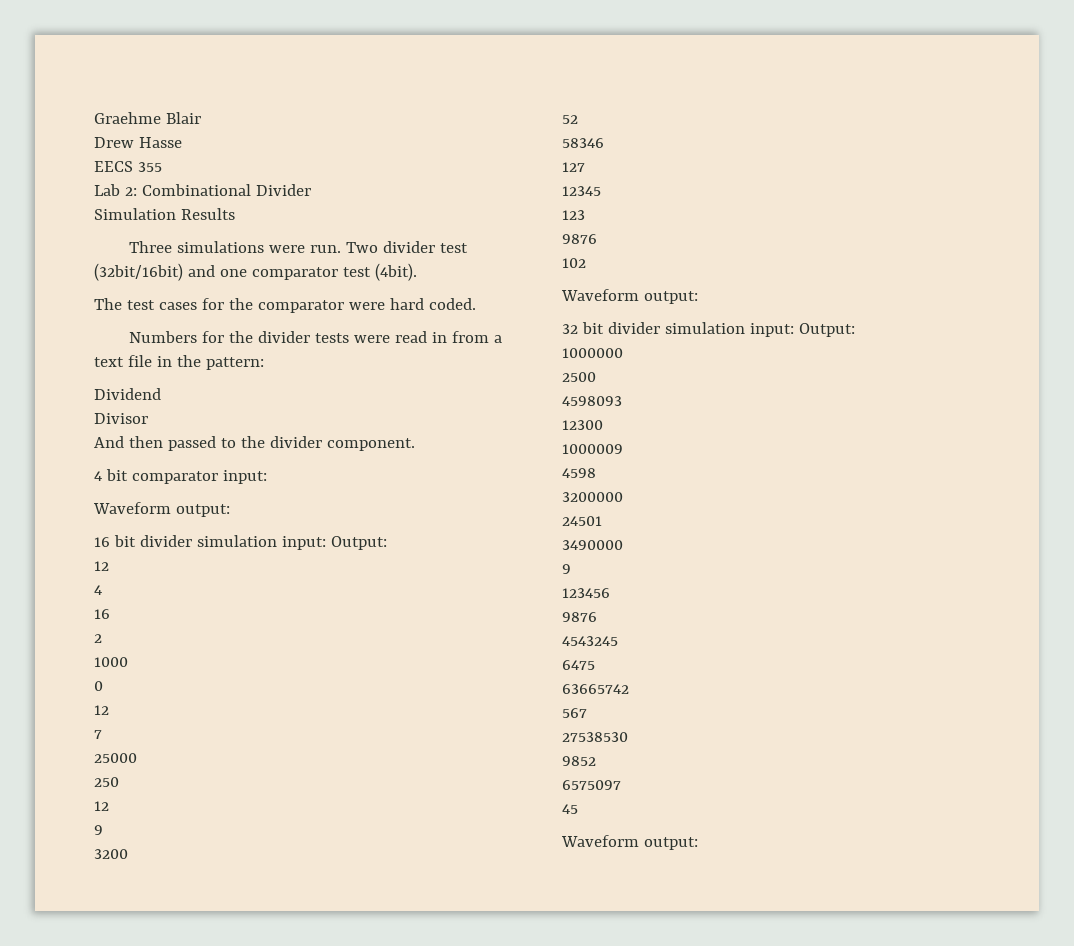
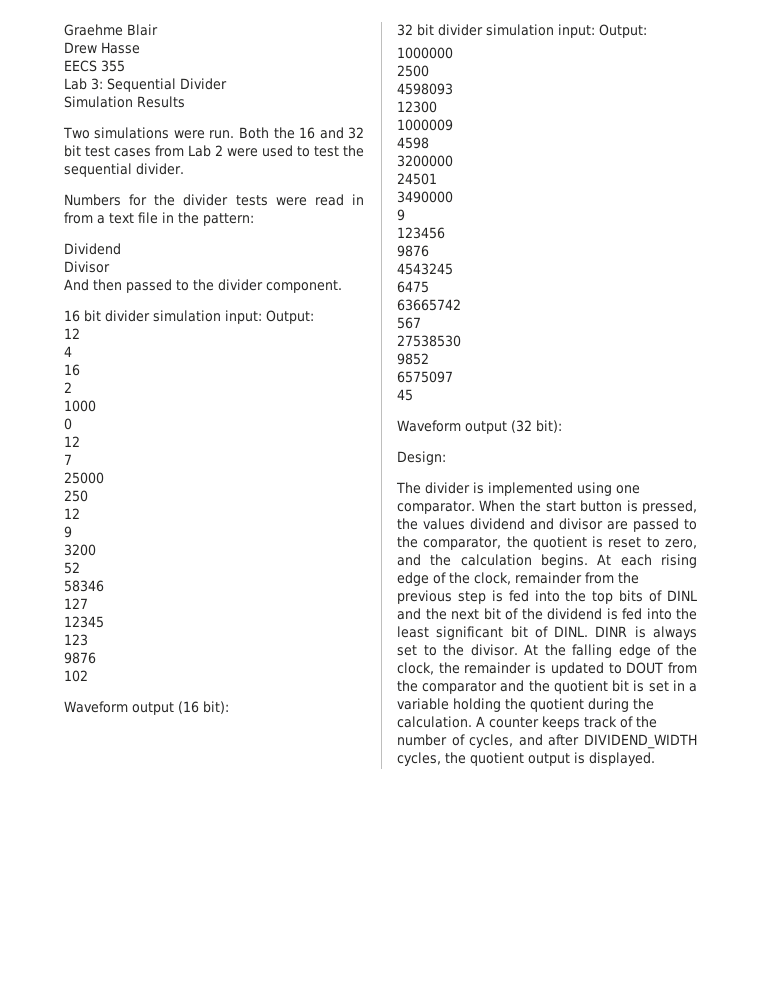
[124,184,251,196] 2: Combinational -> [91,78,176,92] 3: Sequential
[129,241,173,253] Three -> [63,127,90,139] Two
[346,241,469,253] [94,263,417,281] [94,298,476,313] Two divider test (32bit/16bit) and one comparator test (4bit). // The test cases for the comparator were hard coded. -> [238,127,364,139] [64,145,364,157] [64,163,184,177] Both the 16 and 32 bit test cases from Lab 2 were used to test the sequential divider.
[94,469,267,484] [93,502,230,517] // 4 bit comparator input: // Waveform output: -> (342, 286) none
[643,291,698,304] output: -> [132,701,229,715] output (16 bit):
[643,837,698,850] output: -> [465,420,562,434] [397,451,446,465] [396,482,640,496] [397,500,697,514] [397,518,697,532] [397,536,697,550] [397,554,697,568] [397,572,639,586] [397,590,697,604] [397,608,697,620] [397,626,697,640] [397,644,697,658] [397,662,697,676] [397,680,697,694] [397,698,654,712] [397,716,657,730] [397,734,697,749] [397,752,655,766] output (32 bit): // Design: // The divider is implemented using one comparator. When the start button is pressed, the values dividend and divisor are passed to the comparator, the quotient is reset to zero, and the calculation begins. At each rising edge of the clock, remainder from the previous step is fed into the top bits of DINL and the next bit of the dividend is fed into the least significant bit of DINL. DINR is always set to the divisor. At the falling edge of the clock, the remainder is updated to DOUT from the comparator and the quotient bit is set in a variable holding the quotient during the calculation. A counter keeps track of the number of cycles, and after DIVIDEND_WIDTH cycles, the quotient output is displayed.

